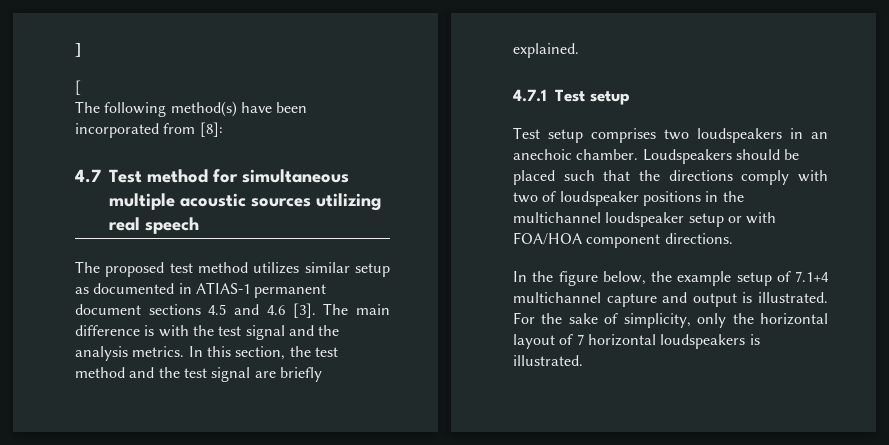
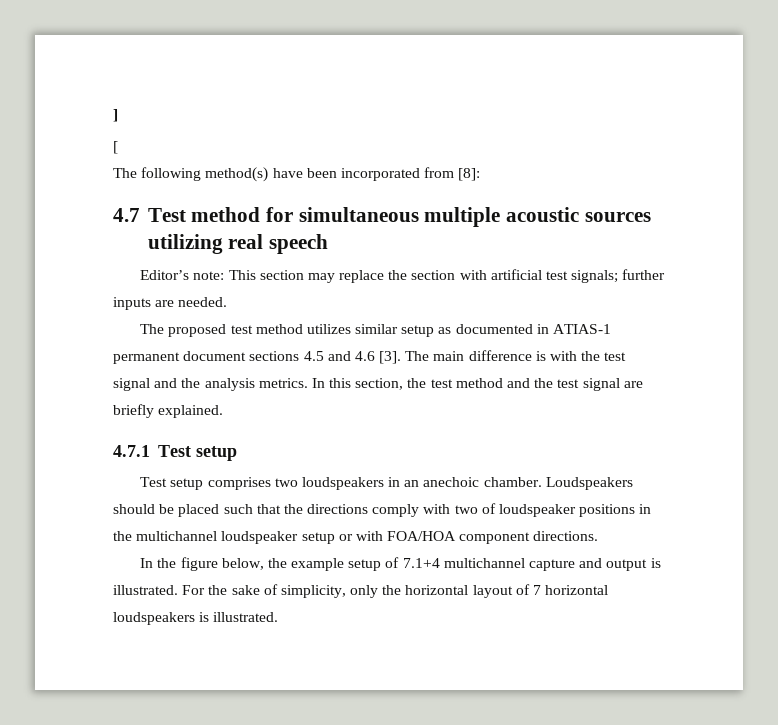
(199, 225) none -> [140,269,666,283] [113,297,228,310] // Editor’s note: This section may replace the section with artificial test signals; further inputs are needed.

